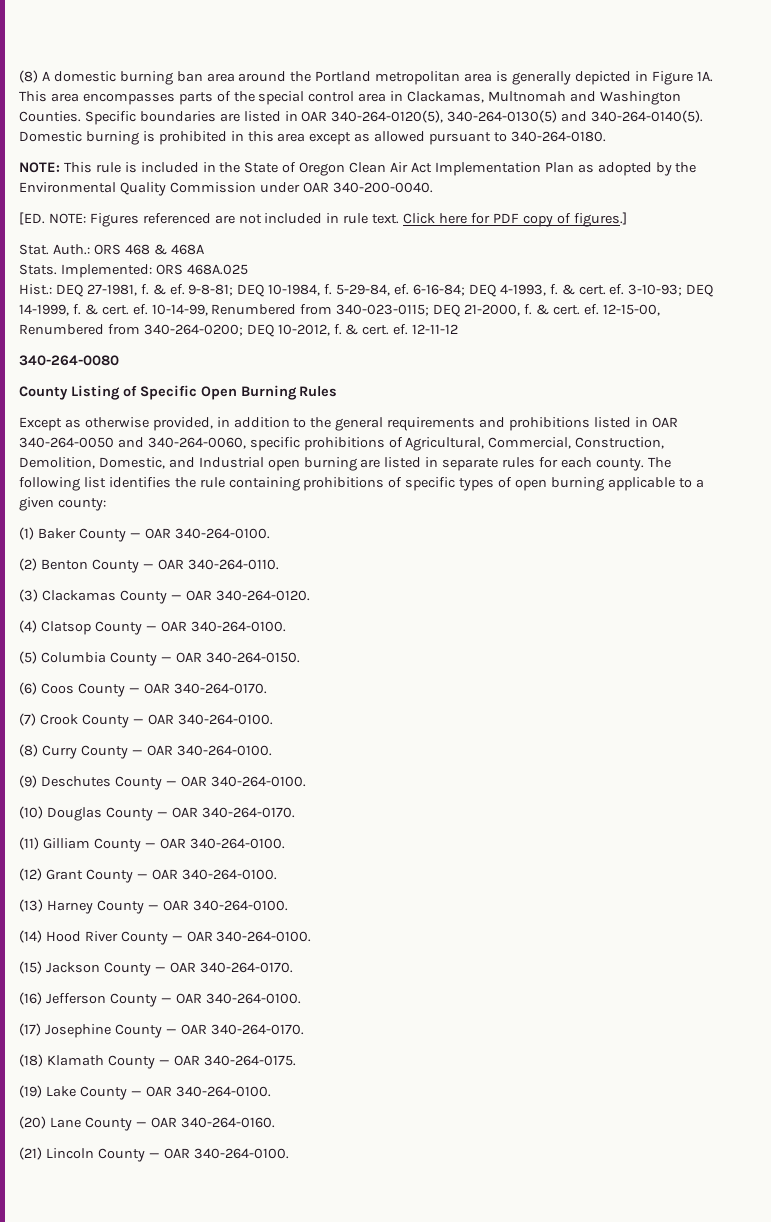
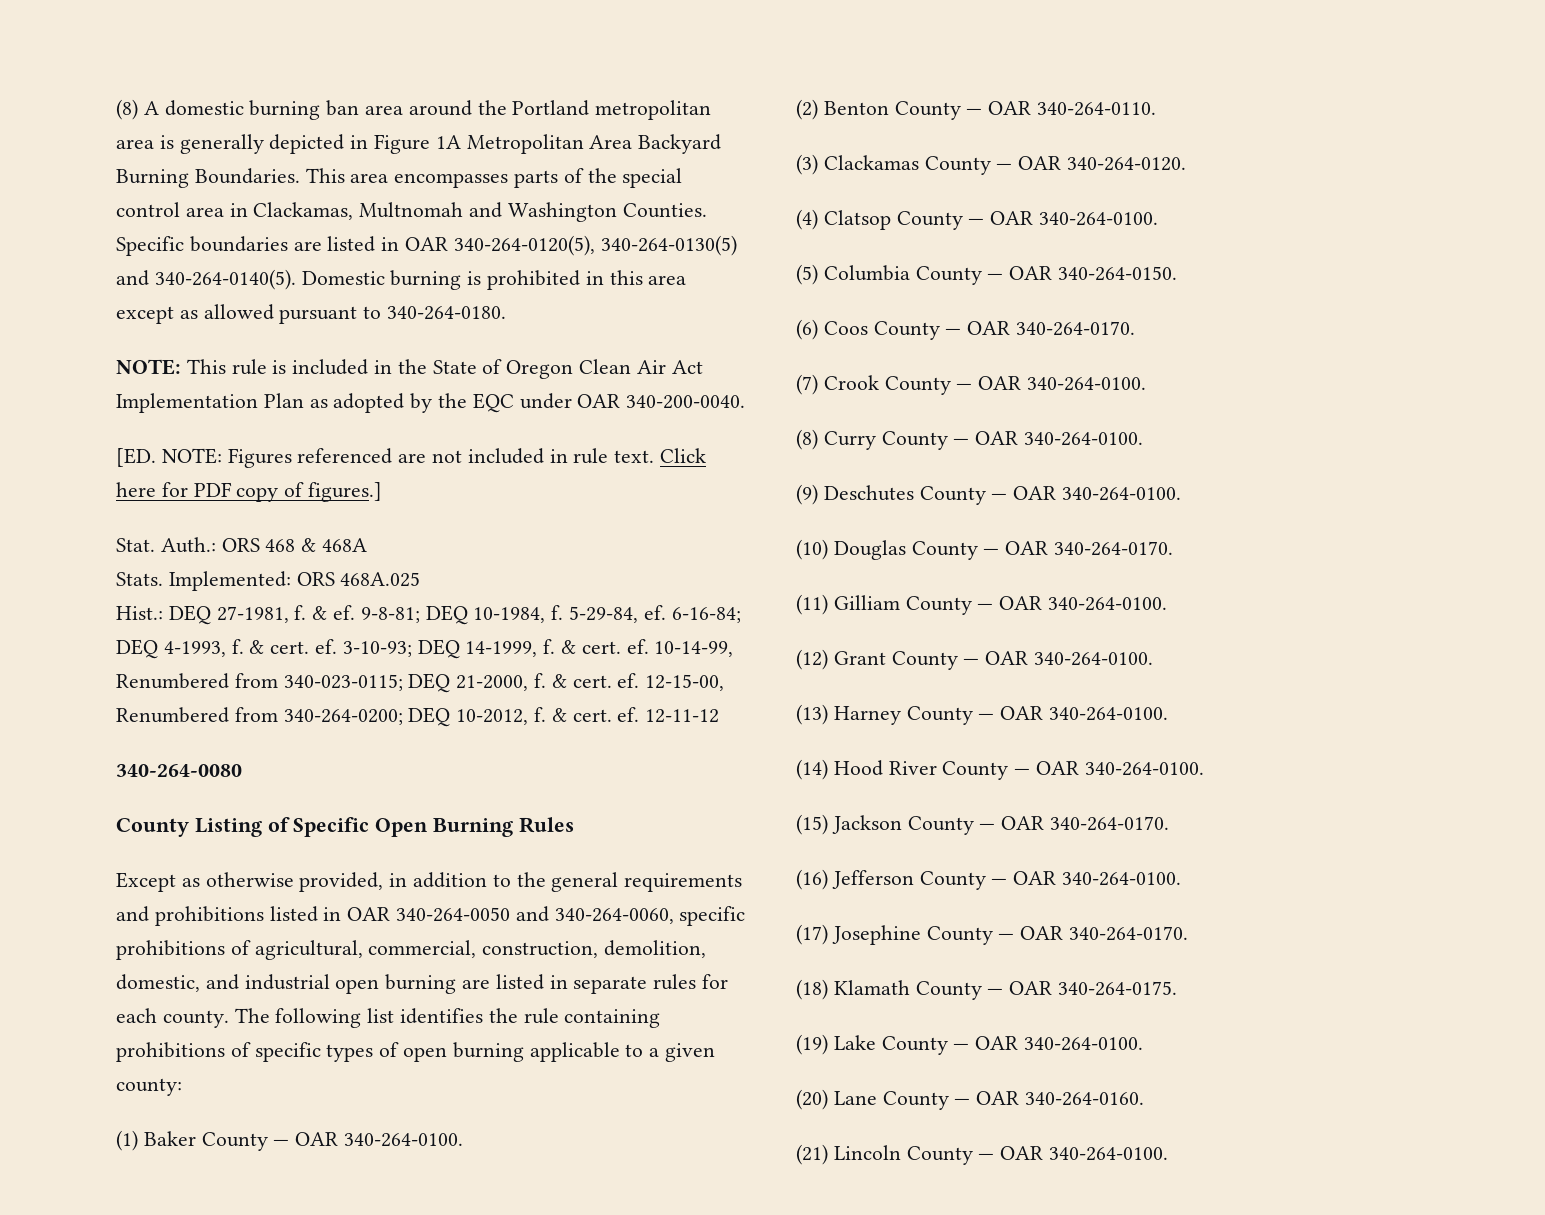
[696,71,713,82] 1A. -> [435,134,722,154] [116,168,300,188] 1A Metropolitan Area Backyard Burning Boundaries.
[19,182,256,196] Environmental Quality Commission -> [472,393,514,413] EQC
[405,437,665,451] [19,457,264,469] Agricultural, Commercial, Construction, Demolition, Domestic, and Industrial -> [254,940,707,960] [116,974,330,992] agricultural, commercial, construction, demolition, domestic, and industrial

